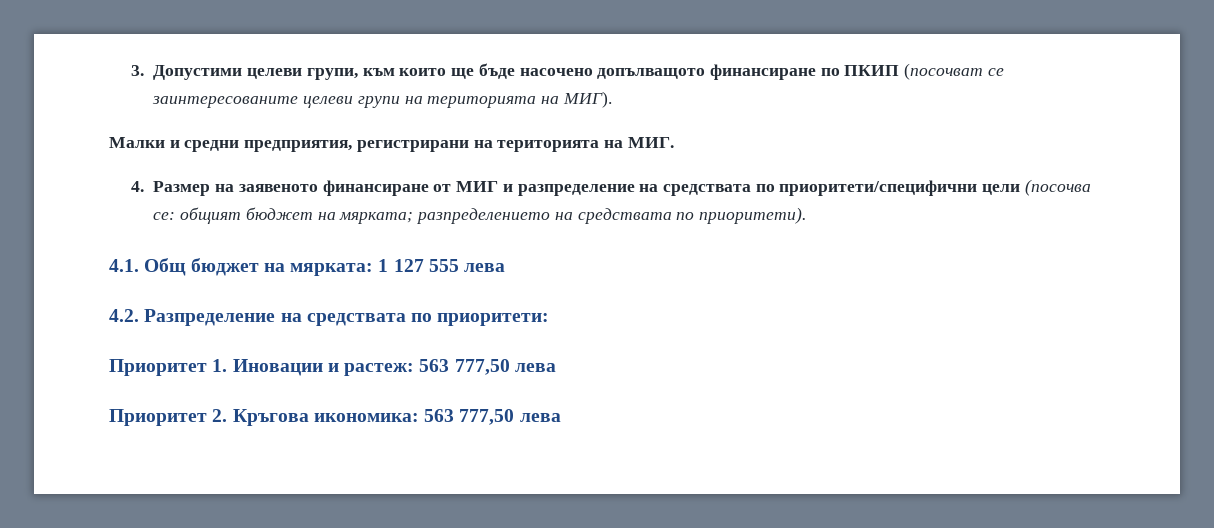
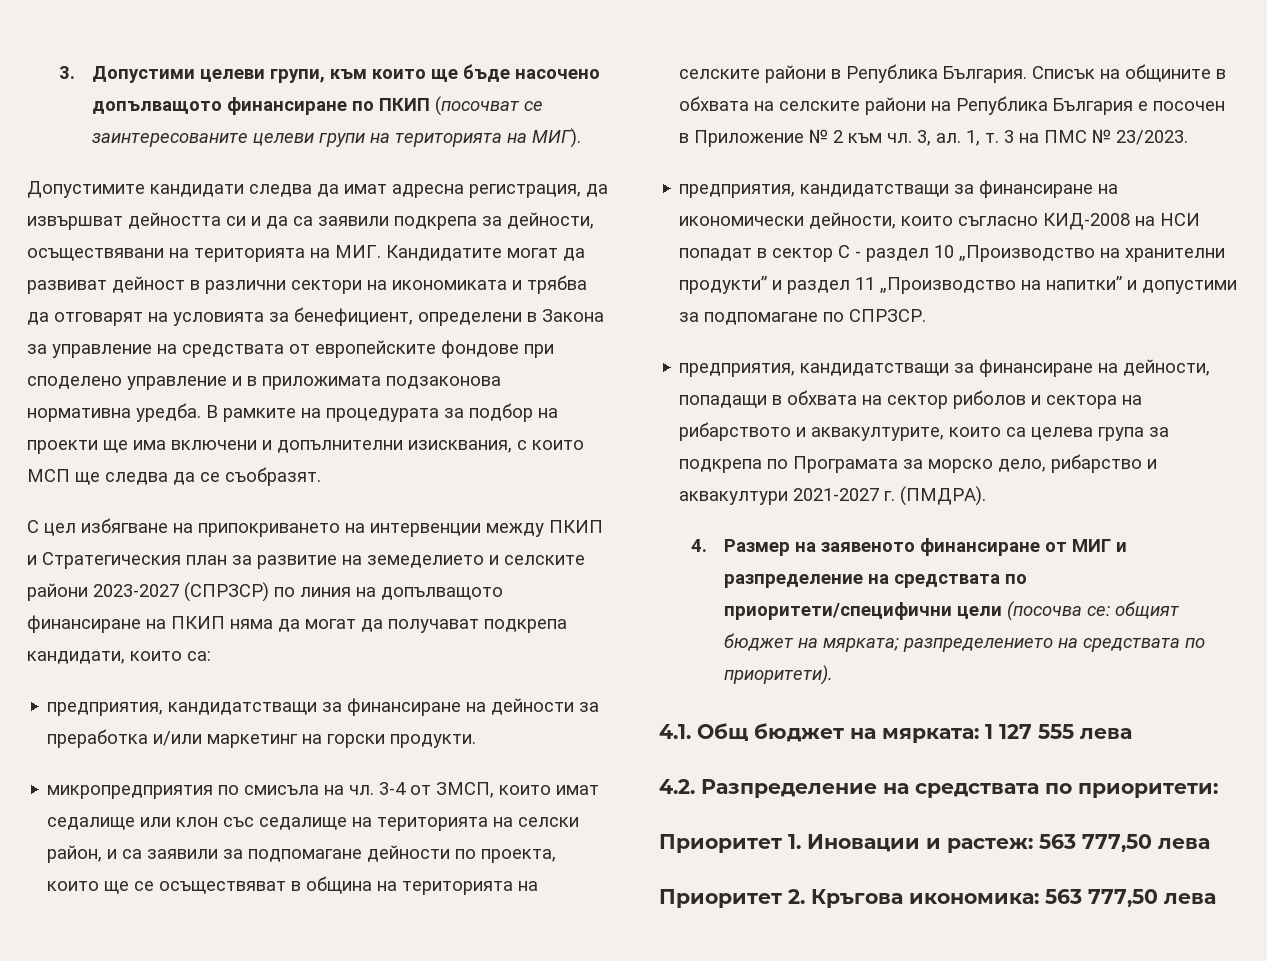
[109,137,674,152] Малки и средни предприятия, регистрирани на територията на МИГ. -> [27,181,608,198] [27,212,594,230] [27,245,585,262] [27,275,587,294] [27,307,604,326] [27,340,554,358] [27,376,501,390] [27,403,558,422] [27,440,584,454] [27,467,321,486] [27,518,603,537] [27,552,585,569] [27,582,503,602] [27,615,567,633] [27,651,211,664] [47,698,600,716] [47,729,477,748] [47,782,600,799] [47,817,580,831] [47,845,557,863] [47,876,539,895] [679,64,1227,83] [679,96,1226,115] [679,129,1189,147] [679,180,1119,198] [679,212,1201,230] [679,245,1226,262] [679,276,1238,294] [679,309,927,325] [679,359,1211,377] [679,390,1143,409] [679,422,1170,441] [679,454,1158,473] [679,486,987,506] Допустимите кандидати следва да имат адресна регистрация, да извършват дейността си и да са заявили подкрепа за дейности, осъществявани на територията на МИГ. Кандидатите могат да развиват дейност в различни сектори на икономиката и трябва да отговарят на условията за бенефициент, определени в Закона за управление на средствата от европейските фондове при споделено управление и в приложимата подзаконова нормативна уредба. В рамките на процедурата за подбор на проекти ще има включени и допълнителни изисквания, с които МСП ще следва да се съобразят. // С цел избягване на припокриването на интервенции между ПКИП и Стратегическия план за развитие на земеделието и селските райони 2023-2027 (СПРЗСР) по линия на допълващото финансиране на ПКИП няма да могат да получават подкрепа кандидати, които са: // предприятия, кандидатстващи за финансиране на дейности за преработка и/или маркетинг на горски продукти. // микропредприятия по смисъла на чл. 3-4 от ЗМСП, които имат седалище или клон със седалище на територията на селски район, и са заявили за подпомагане дейности по проекта, които ще се осъществяват в община на територията на селските райони в Република България. Списък на общините в обхвата на селските райони на Република България е посочен в Приложение № 2 към чл. 3, ал. 1, т. 3 на ПМС № 23/2023. // предприятия, кандидатстващи за финансиране на икономически дейности, които съгласно КИД-2008 на НСИ попадат в сектор С - раздел 10 „Производство на хранителни продукти” и раздел 11 „Производство на напитки” и допустими за подпомагане по СПРЗСР. // предприятия, кандидатстващи за финансиране на дейности, попадащи в обхвата на сектор риболов и сектора на рибарството и аквакултурите, които са целева група за подкрепа по Програмата за морско дело, рибарство и аквакултури 2021-2027 г. (ПМДРА).

